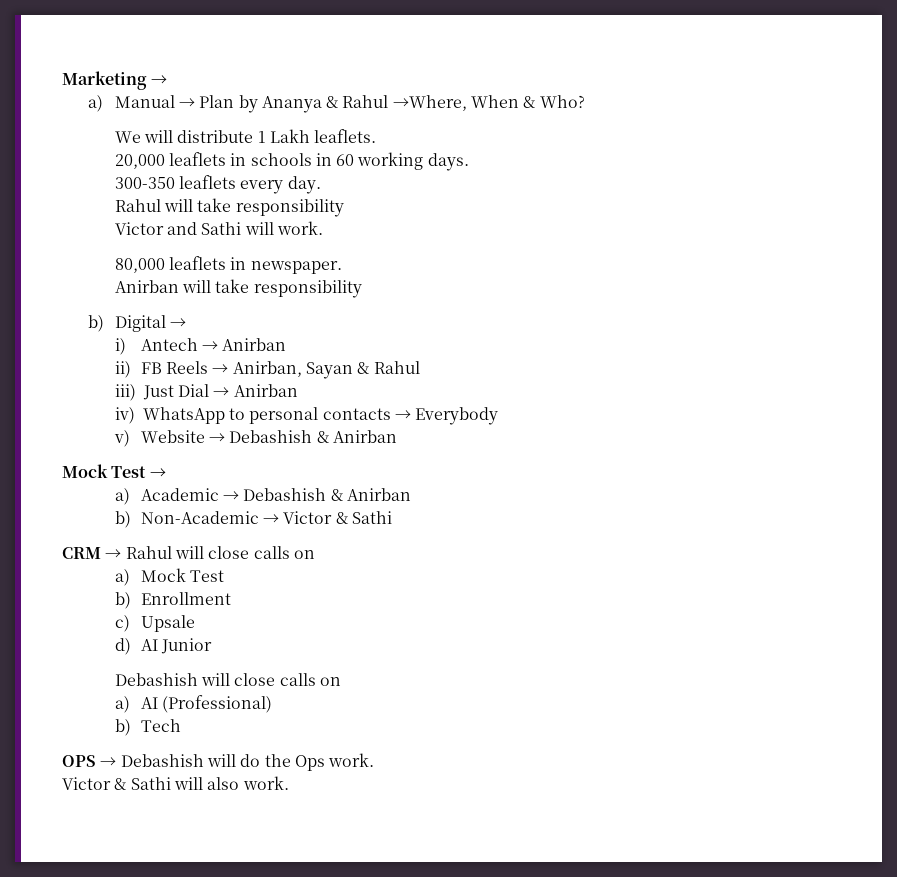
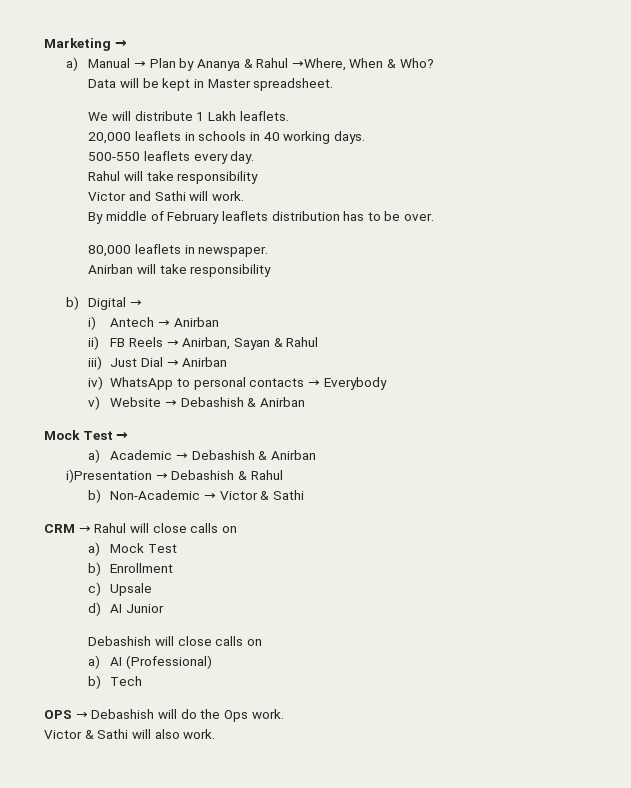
(585, 101) none -> [88,78,334,91] // Data will be kept in Master spreadsheet.
[336,154,355,166] 60 -> [263,132,280,141] 40
[114,177,175,189] 300-350 -> [88,152,141,161] 500-550
(323, 228) none -> [88,211,435,224] // By middle of February leaflets distribution has to be over.
(412, 494) none -> [66,469,283,483] // i)Presentation → Debashish & Rahul

